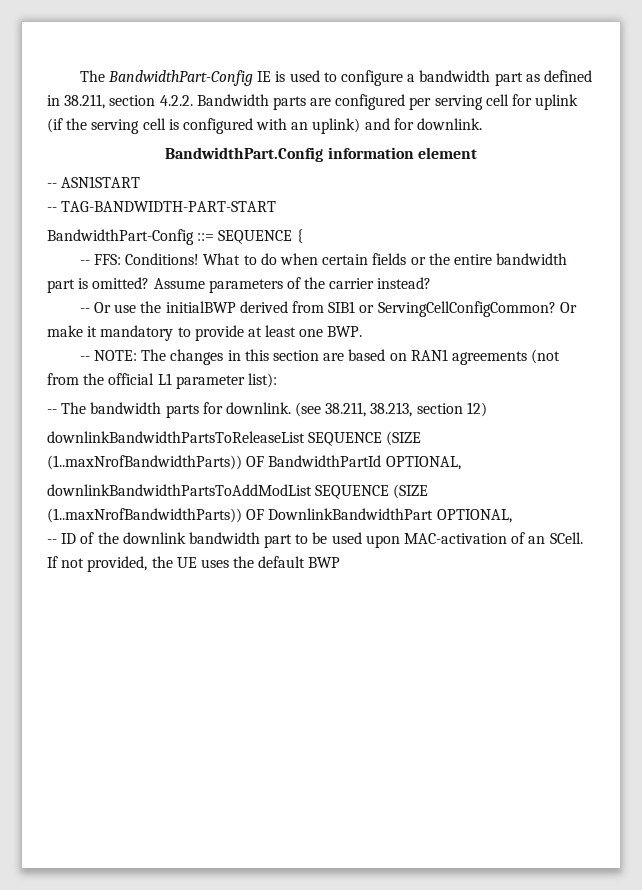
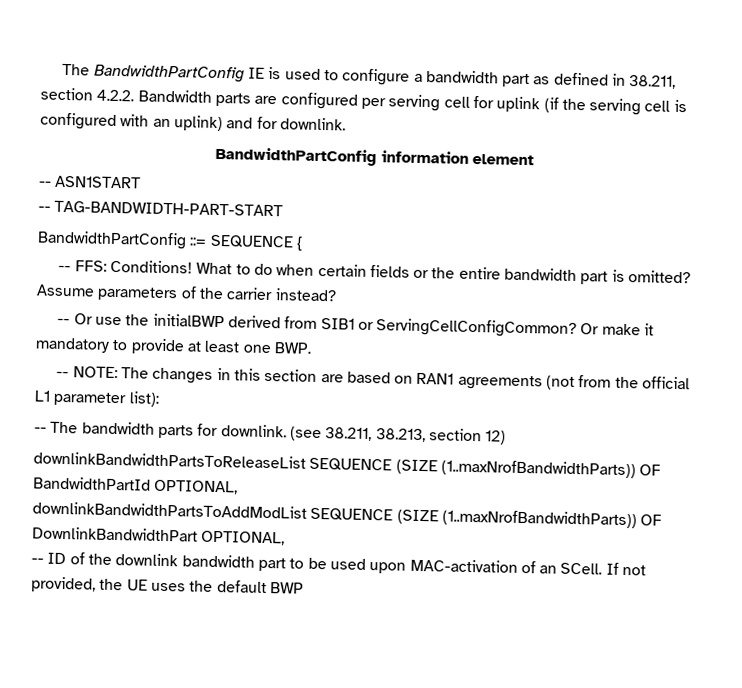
[79,70,254,86] The BandwidthPart-Config -> [62,63,245,83] The BandwidthPartConfig
[165,147,324,162] BandwidthPart.Config -> [215,146,378,167] BandwidthPartConfig
[47,229,194,245] BandwidthPart-Config -> [37,230,187,250] BandwidthPartConfig

